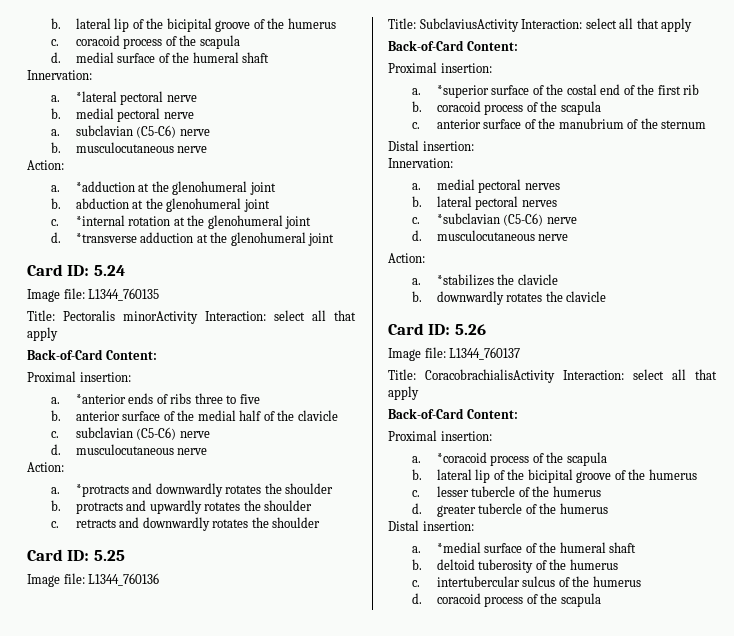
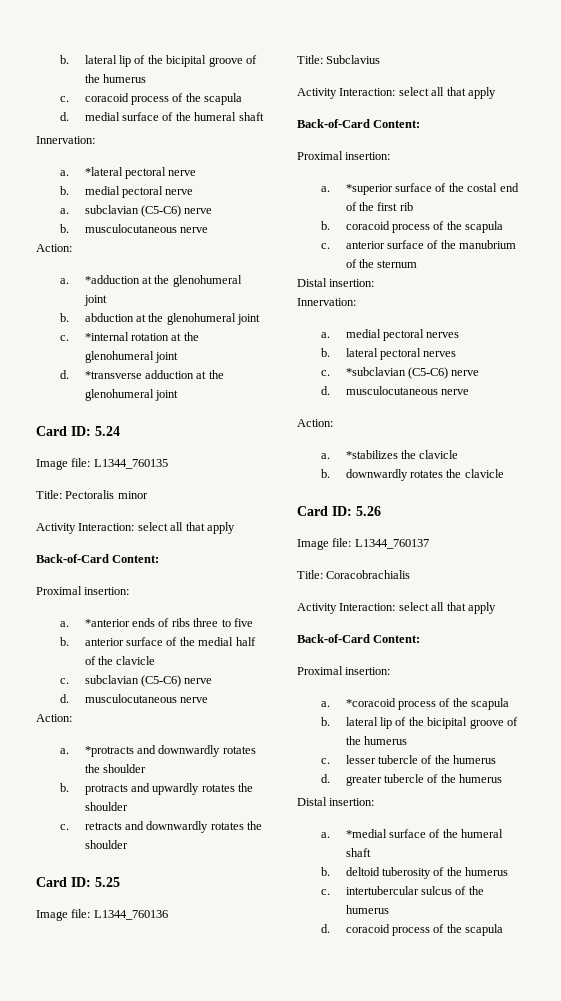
[123,311,198,324] minorActivity -> [117,491,148,499] [36,523,76,534] minor // Activity
[419,18,519,32] SubclaviusActivity -> [326,55,381,64] [297,88,337,99] Subclavius // Activity
[425,369,555,383] CoracobrachialisActivity -> [326,570,411,579] [297,603,337,614] Coracobrachialis // Activity

